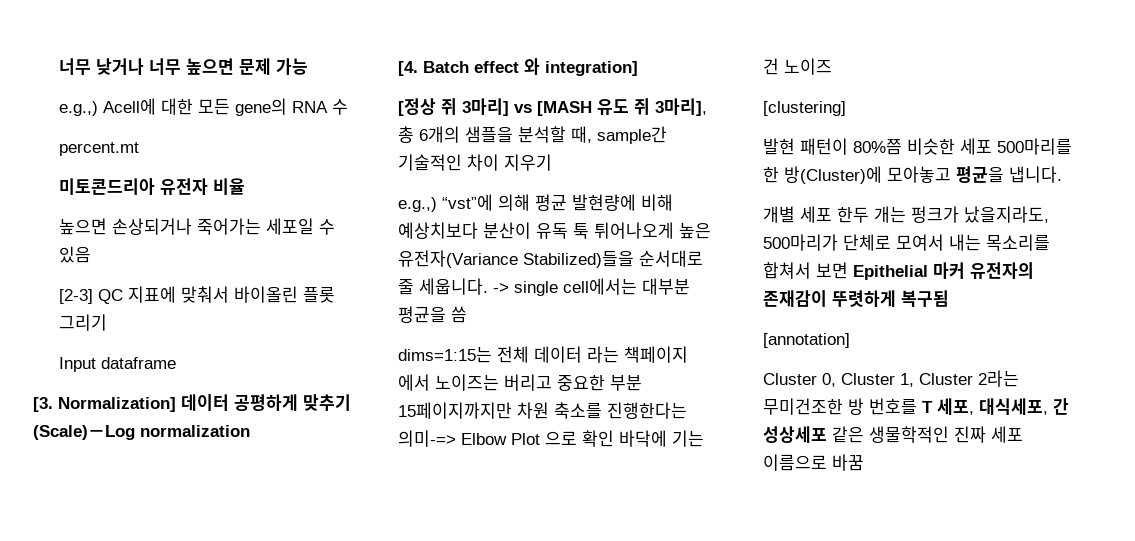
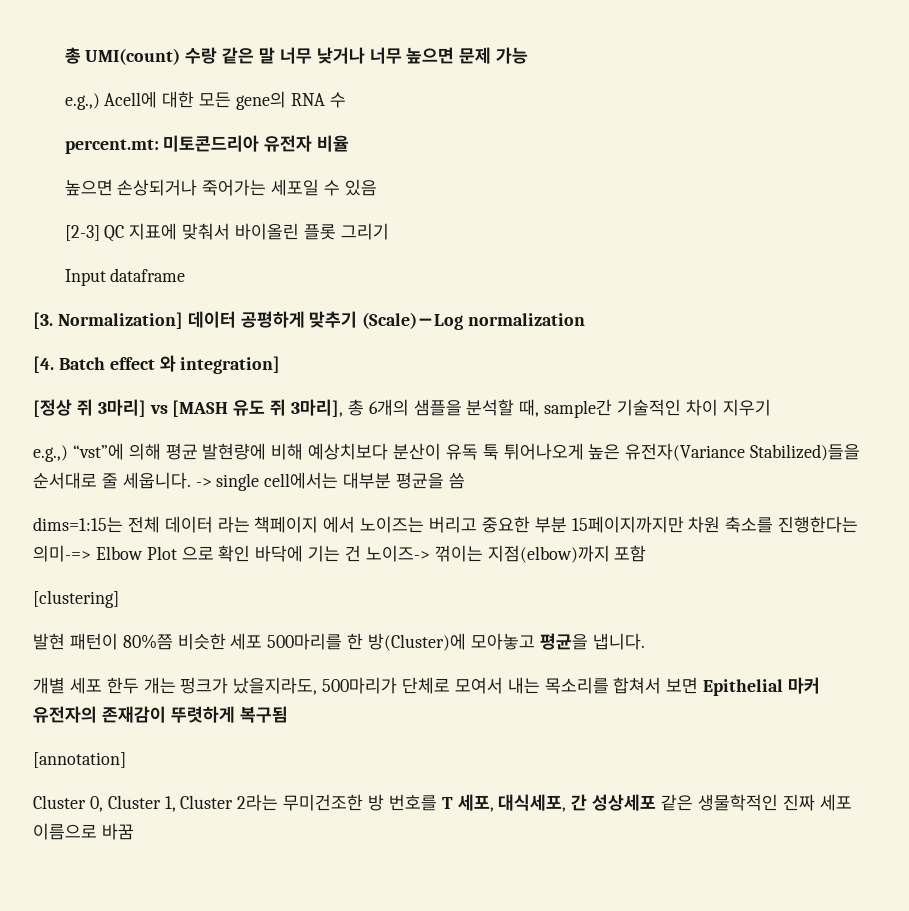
(58, 66) none -> [64,47,276,65] 총 UMI(count) 수랑 같은 말
[58,142,139,156] percent.mt // -> [64,139,159,154] percent.mt:
[784,58,832,75] 노이즈 -> [365,545,647,563] 노이즈-> 꺾이는 지점(elbow)까지 포함

